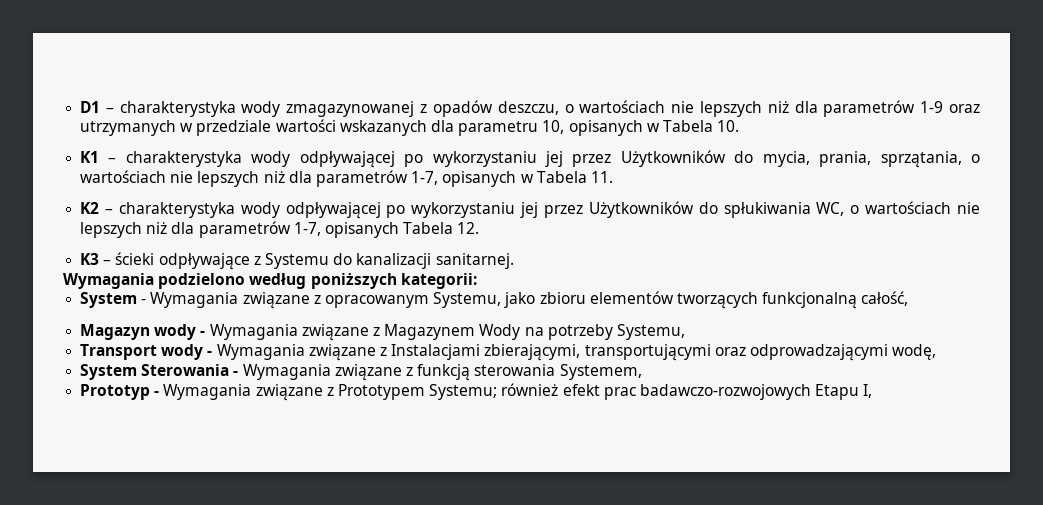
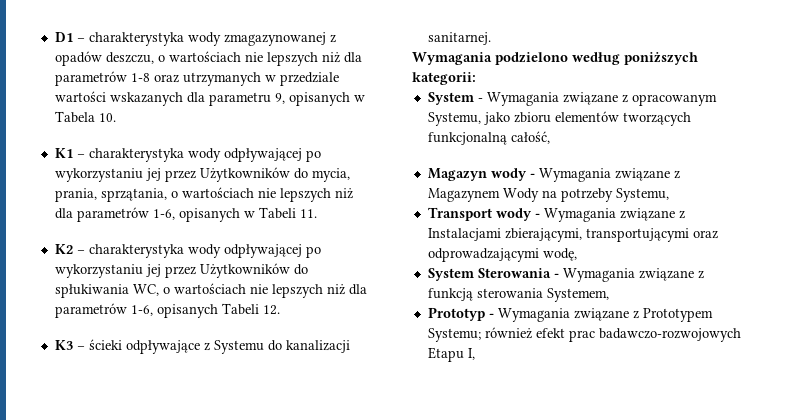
[920,101,944,113] 1-9 -> [130,73,150,82] 1-8
[542,120,565,134] 10, -> [274,93,285,104] 9,
[411,171,587,187] 1-7, opisanych w Tabela -> [152,207,296,222] 1-6, opisanych w Tabeli
[293,222,454,238] 1-7, opisanych Tabela -> [130,303,259,318] 1-6, opisanych Tabeli

